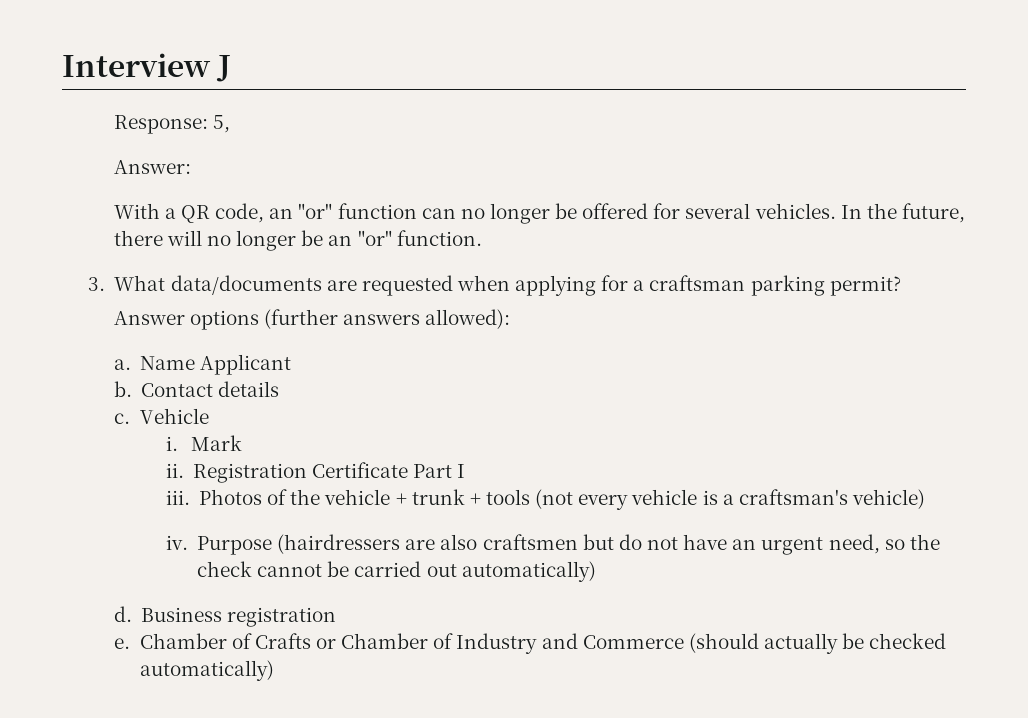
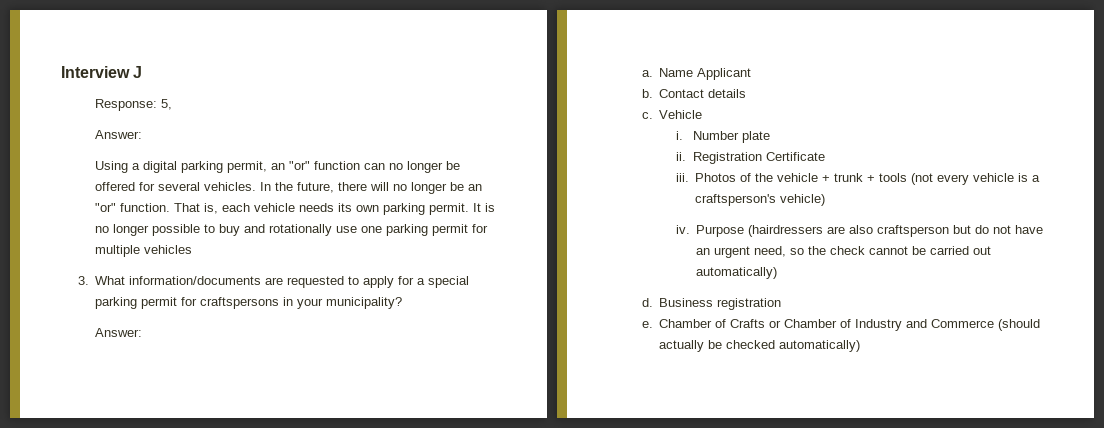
[113,203,265,223] With a QR code, -> [94,161,267,173] Using a digital parking permit,
(482, 238) none -> [173,203,495,215] [94,224,488,236] [94,245,192,257] That is, each vehicle needs its own parking permit. It is no longer possible to buy and rotationally use one parking permit for multiple vehicles
[170,275,322,295] data/documents -> [129,276,262,285] information/documents
[456,275,901,296] [113,309,511,330] when applying for a craftsman parking permit? // Answer options (further answers allowed): -> [348,276,470,288] [95,297,403,309] [94,328,142,337] to apply for a special parking permit for craftspersons in your municipality? // Answer:
[191,435,243,451] Mark -> [692,131,770,143] Number plate
[413,464,466,478] Part I -> (825, 156) none
[738,489,848,505] craftsman's -> [695,194,777,206] craftsperson's
[482,534,578,550] craftsmen -> [877,225,950,237] craftsperson

